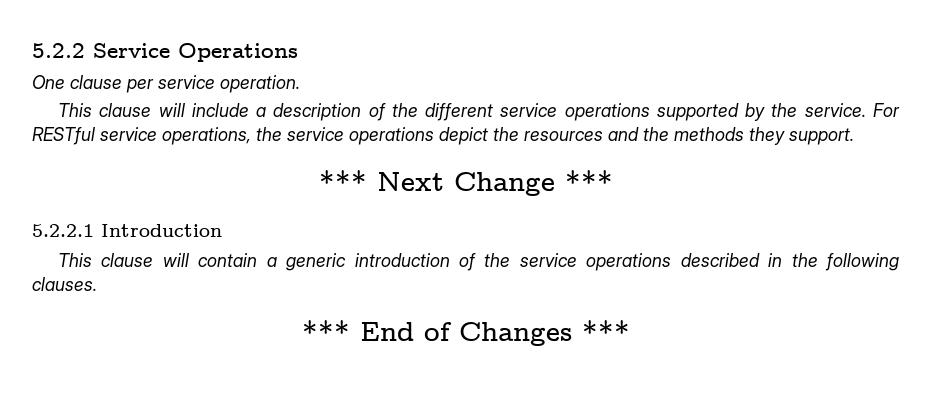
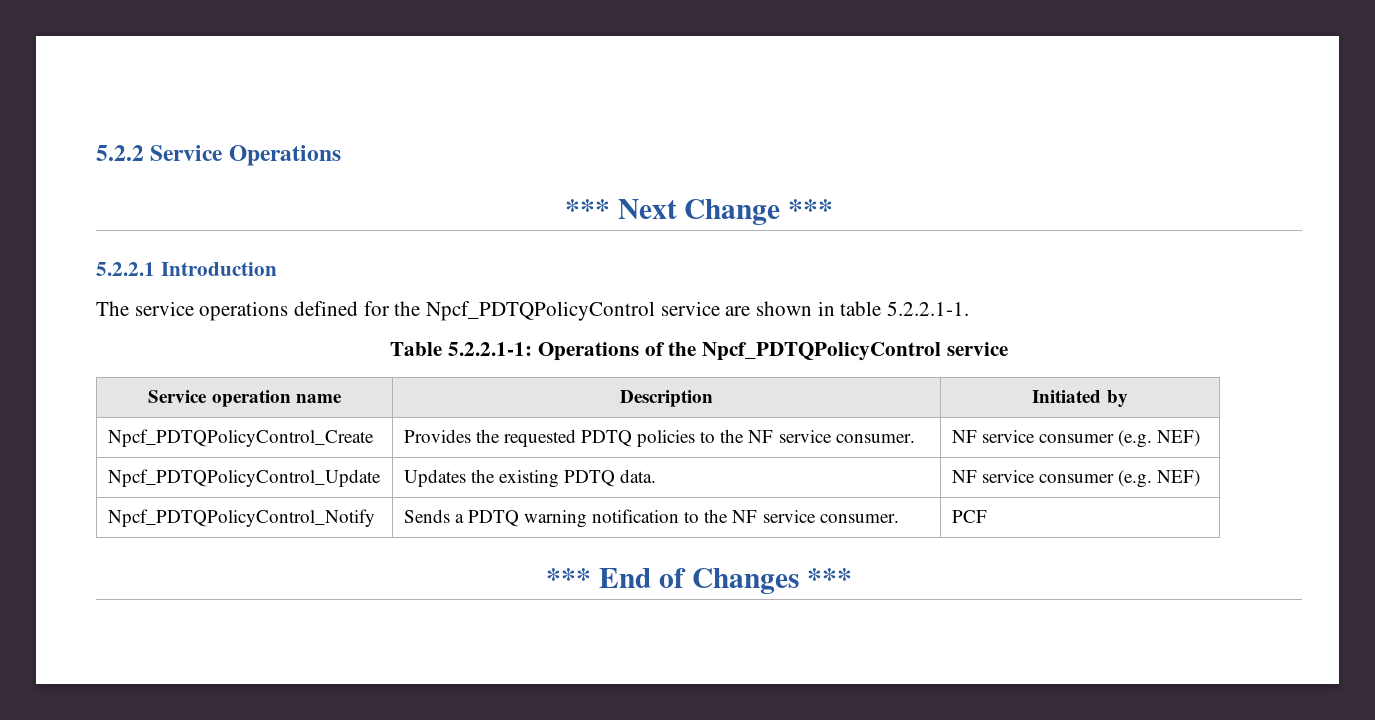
[32,75,300,93] [58,103,900,121] [32,127,854,145] // One clause per service operation. // This clause will include a description of the different service operations supported by the service. For RESTful service operations, the service operations depict the resources and the methods they support. -> (341, 155) none
[58,253,899,271] [32,277,97,291] This clause will contain a generic introduction of the service operations described in the following clauses. -> [96,301,970,321] [390,342,1008,361] [148,390,342,407] [620,390,713,407] [1032,390,1128,407] [107,429,374,447] [403,429,915,447] [951,430,1201,448] [107,469,381,487] [403,469,657,488] [951,470,1201,488] [107,509,375,527] [403,509,899,528] [951,510,987,523] The service operations defined for the Npcf_PDTQPolicyControl service are shown in table 5.2.2.1-1. // Table 5.2.2.1-1: Operations of the Npcf_PDTQPolicyControl service // Service operation name | Description | Initiated by // Npcf_PDTQPolicyControl_Create | Provides the requested PDTQ policies to the NF service consumer. | NF service consumer (e.g. NEF) // Npcf_PDTQPolicyControl_Update | Updates the existing PDTQ data. | NF service consumer (e.g. NEF) // Npcf_PDTQPolicyControl_Notify | Sends a PDTQ warning notification to the NF service consumer. | PCF

